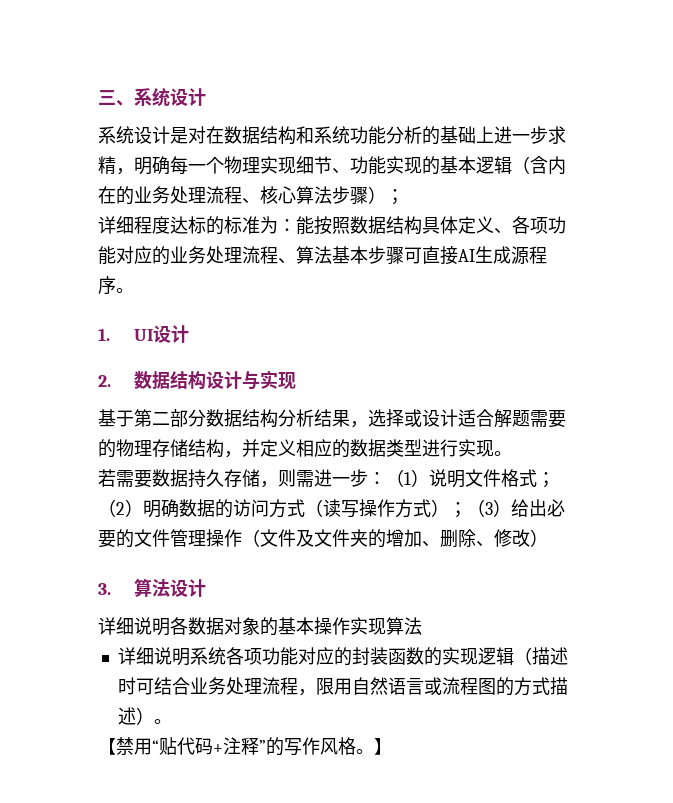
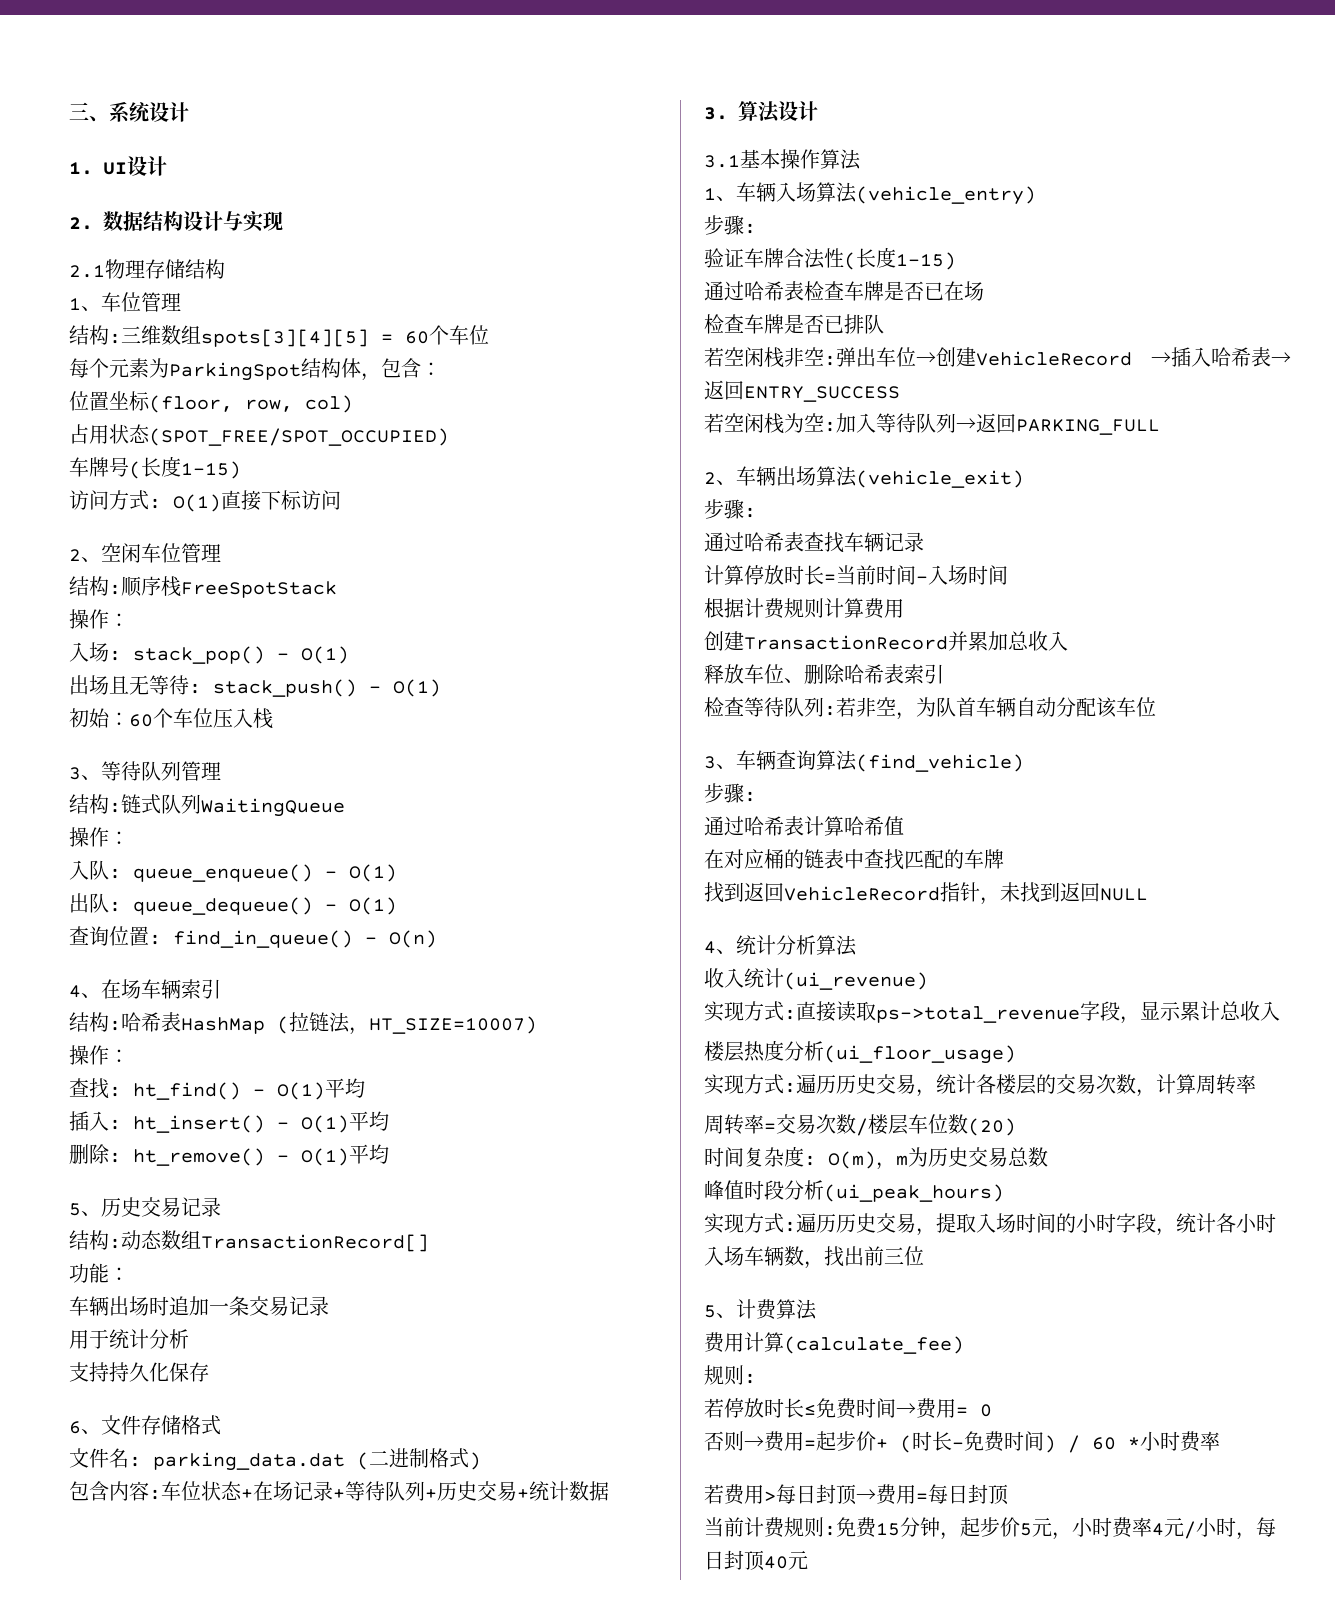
[98,126,566,145] [98,156,566,175] [98,186,404,205] [98,216,566,235] [98,246,547,265] [98,276,134,295] // 系统设计是对在数据结构和系统功能分析的基础上进一步求精，明确每一个物理实现细节、功能实现的基本逻辑（含内在的业务处理流程、核心算法步骤）； // 详细程度达标的标准为：能按照数据结构具体定义、各项功能对应的业务处理流程、算法基本步骤可直接AI生成源程序。 -> (189, 112) none
[98,409,566,428] [98,439,512,458] [98,469,555,488] [98,499,565,518] [98,529,548,548] [98,578,206,597] [98,617,278,636] 基于第二部分数据结构分析结果，选择或设计适合解题需要的物理存储结构，并定义相应的数据类型进行实现。 // 若需要数据持久存储，则需进一步：（1）说明文件格式；（2）明确数据的访问方式（读写操作方式）；（3）给出必要的文件管理操作（文件及文件夹的增加、删除、修改） // 3.算法设计 // 详细说明各数据对象的 -> [69,259,225,279] [69,292,181,312] [69,325,489,347] [69,358,441,381] [69,391,353,413] [69,424,449,446] [69,456,241,479] [69,490,341,512] [69,543,221,563] [69,576,337,598] [69,609,129,629] [69,642,349,664] [69,675,441,697] [69,708,273,729] [69,761,221,781] [69,794,345,817] [69,827,129,847] [69,860,397,882] [69,893,397,915] [69,926,437,948] [69,979,221,999] [69,1012,537,1035] [69,1045,129,1065] [69,1078,365,1100] [69,1111,389,1133] [69,1144,389,1166] [69,1197,221,1217] [69,1230,429,1252] [69,1263,129,1283] [69,1296,329,1316] [69,1329,189,1349] [69,1362,209,1382] [69,1415,221,1435] [69,1448,481,1471] [69,1481,609,1501] [704,101,818,123] [704,155,740,168] 2.1物理存储结构 // 1、车位管理 // 结构:三维数组spots[3][4][5] = 60个车位 // 每个元素为ParkingSpot结构体，包含： // 位置坐标(floor, row, col) // 占用状态(SPOT_FREE/SPOT_OCCUPIED) // 车牌号(长度1-15) // 访问方式: O(1)直接下标访问 // 2、空闲车位管理 // 结构:顺序栈FreeSpotStack // 操作： // 入场: stack_pop() - O(1) // 出场且无等待: stack_push() - O(1) // 初始：60个车位压入栈 // 3、等待队列管理 // 结构:链式队列WaitingQueue // 操作： // 入队: queue_enqueue() - O(1) // 出队: queue_dequeue() - O(1) // 查询位置: find_in_queue() - O(n) // 4、在场车辆索引 // 结构:哈希表HashMap (拉链法，HT_SIZE=10007) // 操作： // 查找: ht_find() - O(1)平均 // 插入: ht_insert() - O(1)平均 // 删除: ht_remove() - O(1)平均 // 5、历史交易记录 // 结构:动态数组TransactionRecord[] // 功能： // 车辆出场时追加一条交易记录 // 用于统计分析 // 支持持久化保存 // 6、文件存储格式 // 文件名: parking_data.dat (二进制格式) // 包含内容:车位状态+在场记录+等待队列+历史交易+统计数据 // 3.算法设计 // 3.1
[350,617,422,635] [117,647,568,666] [117,677,568,696] [117,707,172,725] [98,737,392,756] 实现算法 // 详细说明系统各项功能对应的封装函数的实现逻辑（描述时可结合业务处理流程，限用自然语言或流程图的方式描述）。 // 【禁用“贴代码+注释”的写作风格。】 -> [820,149,861,170] [704,182,1036,205] [704,215,756,235] [704,247,956,270] [704,281,984,301] [704,314,884,334] [704,347,1291,368] [704,380,900,402] [704,413,1160,435] [704,466,1024,488] [704,499,756,519] [704,532,924,553] [704,565,1008,585] [704,598,904,619] [704,631,1068,651] [704,664,944,684] [704,697,1156,720] [704,750,1024,772] [704,783,756,803] [704,816,904,836] [704,849,1004,870] [704,882,1148,905] [704,935,857,956] [704,968,928,990] [704,1001,1280,1024] [704,1040,1016,1064] [704,1074,1256,1097] [704,1114,1016,1136] [704,1146,1048,1170] [704,1180,1004,1202] [704,1213,1276,1236] [704,1246,924,1269] [704,1299,817,1320] [704,1332,964,1354] [704,1365,756,1385] [704,1398,992,1419] [704,1431,1220,1453] [704,1484,1009,1505] [704,1517,1276,1540] [704,1550,808,1571] 算法 // 1、车辆入场算法(vehicle_entry) // 步骤: // 验证车牌合法性(长度1-15) // 通过哈希表检查车牌是否已在场 // 检查车牌是否已排队 // 若空闲栈非空:弹出车位→创建VehicleRecord →插入哈希表→返回ENTRY_SUCCESS // 若空闲栈为空:加入等待队列→返回PARKING_FULL // 2、车辆出场算法(vehicle_exit) // 步骤: // 通过哈希表查找车辆记录 // 计算停放时长=当前时间-入场时间 // 根据计费规则计算费用 // 创建TransactionRecord并累加总收入 // 释放车位、删除哈希表索引 // 检查等待队列:若非空，为队首车辆自动分配该车位 // 3、车辆查询算法(find_vehicle) // 步骤: // 通过哈希表计算哈希值 // 在对应桶的链表中查找匹配的车牌 // 找到返回VehicleRecord指针，未找到返回NULL // 4、统计分析算法 // 收入统计(ui_revenue) // 实现方式:直接读取ps->total_revenue字段，显示累计总收入 // 楼层热度分析(ui_floor_usage) // 实现方式:遍历历史交易，统计各楼层的交易次数，计算周转率 // 周转率=交易次数/楼层车位数(20) // 时间复杂度: O(m)，m为历史交易总数 // 峰值时段分析(ui_peak_hours) // 实现方式:遍历历史交易，提取入场时间的小时字段，统计各小时入场车辆数，找出前三位 // 5、计费算法 // 费用计算(calculate_fee) // 规则: // 若停放时长≤免费时间→费用= 0 // 否则→费用=起步价+ (时长-免费时间) / 60 *小时费率 // 若费用>每日封顶→费用=每日封顶 // 当前计费规则:免费15分钟，起步价5元，小时费率4元/小时，每日封顶40元

